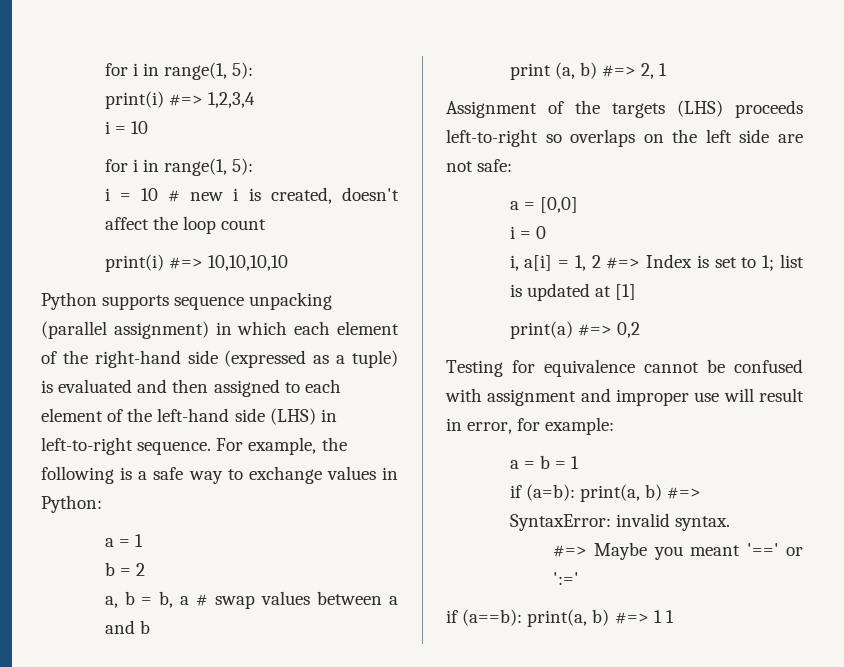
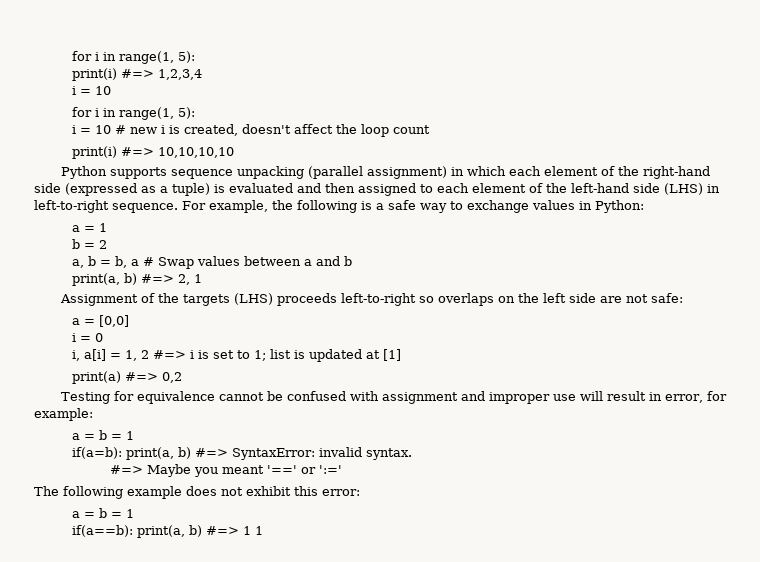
[215,595,256,609] swap -> [158,257,195,269] Swap
[509,62,575,80] print (a, -> [72,273,121,286] print(a,
[646,254,693,268] Index -> [190,350,195,359] i
[509,484,575,501] if (a=b): -> [72,447,123,459] if(a=b):
[446,609,523,626] if (a==b): -> [34,486,360,499] [72,508,135,518] [72,525,134,537] The following example does not exhibit this error: // a = b = 1 // if(a==b):

